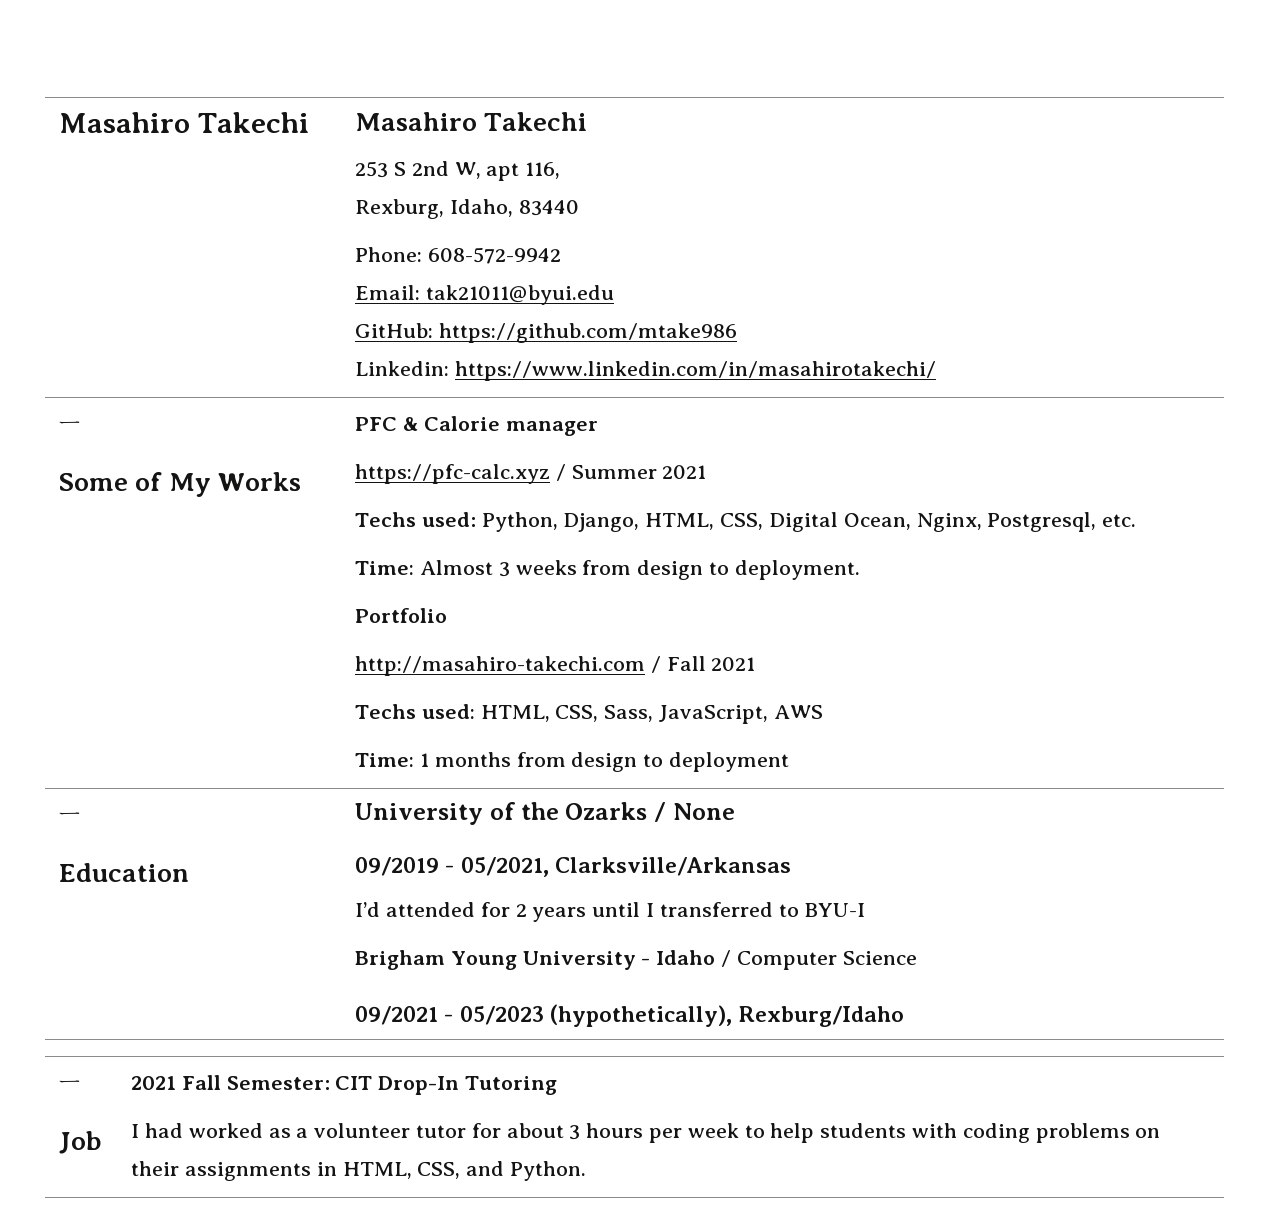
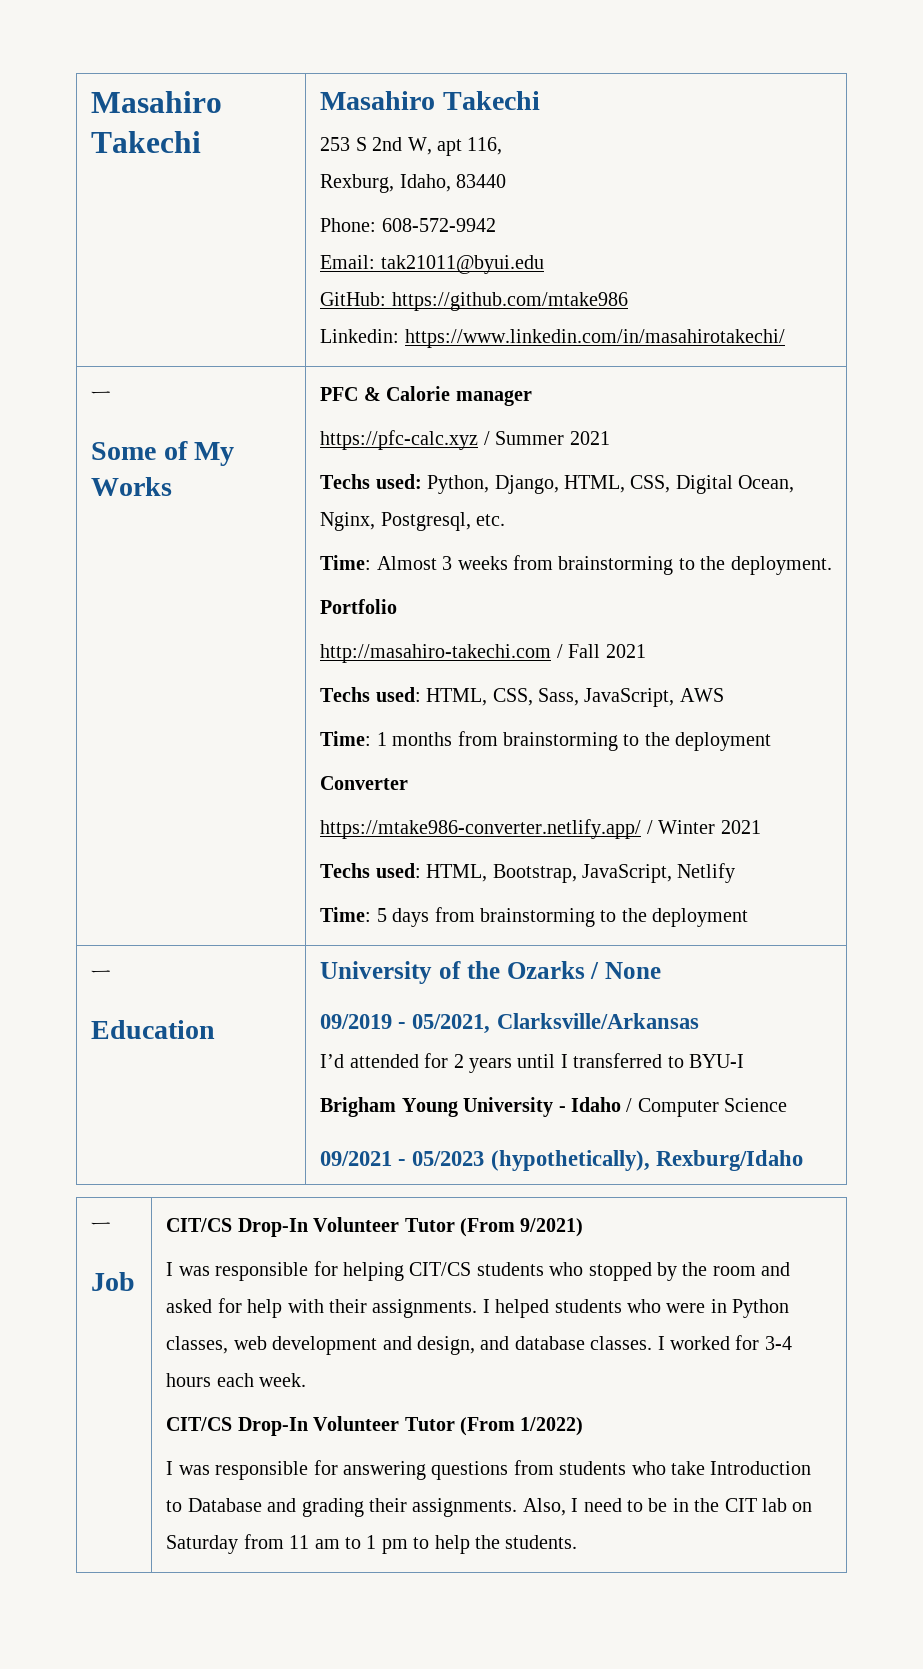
[637,560,729,580] design to -> [558,556,726,575] brainstorming to the
[571,752,664,772] design to -> [502,732,772,751] [320,776,409,790] [320,819,761,839] [320,863,736,883] [320,907,647,927] brainstorming to the deployment // Converter // https://mtake986-converter.netlify.app/ / Winter 2021 // Techs used: HTML, Bootstrap, JavaScript, Netlify // Time: 5 days from brainstorming to the
[131,1075,558,1095] [131,1123,1161,1143] [131,1161,586,1181] 2021 Fall Semester: CIT Drop-In Tutoring // I had worked as a volunteer tutor for about 3 hours per week to help students with coding problems on their assignments in HTML, CSS, and Python. -> [166,1217,584,1237] [166,1261,791,1281] [166,1298,790,1318] [166,1335,792,1355] [166,1373,307,1387] [166,1416,584,1436] [166,1460,812,1480] [166,1498,813,1517] [166,1534,578,1554] CIT/CS Drop-In Volunteer Tutor (From 9/2021) // I was responsible for helping CIT/CS students who stopped by the room and asked for help with their assignments. I helped students who were in Python classes, web development and design, and database classes. I worked for 3-4 hours each week. // CIT/CS Drop-In Volunteer Tutor (From 1/2022) // I was responsible for answering questions from students who take Introduction to Database and grading their assignments. Also, I need to be in the CIT lab on Saturday from 11 am to 1 pm to help the students.

